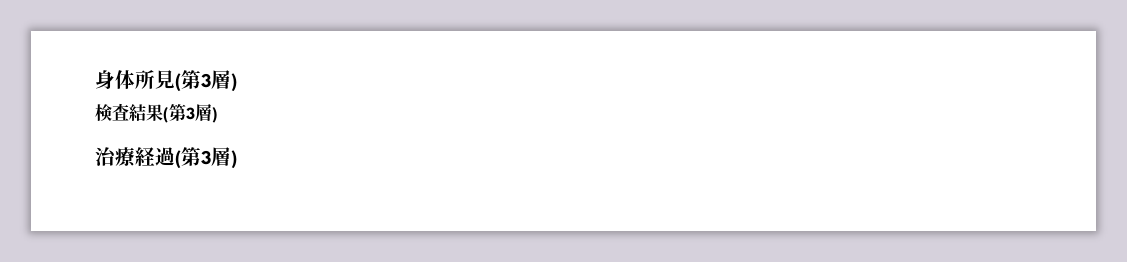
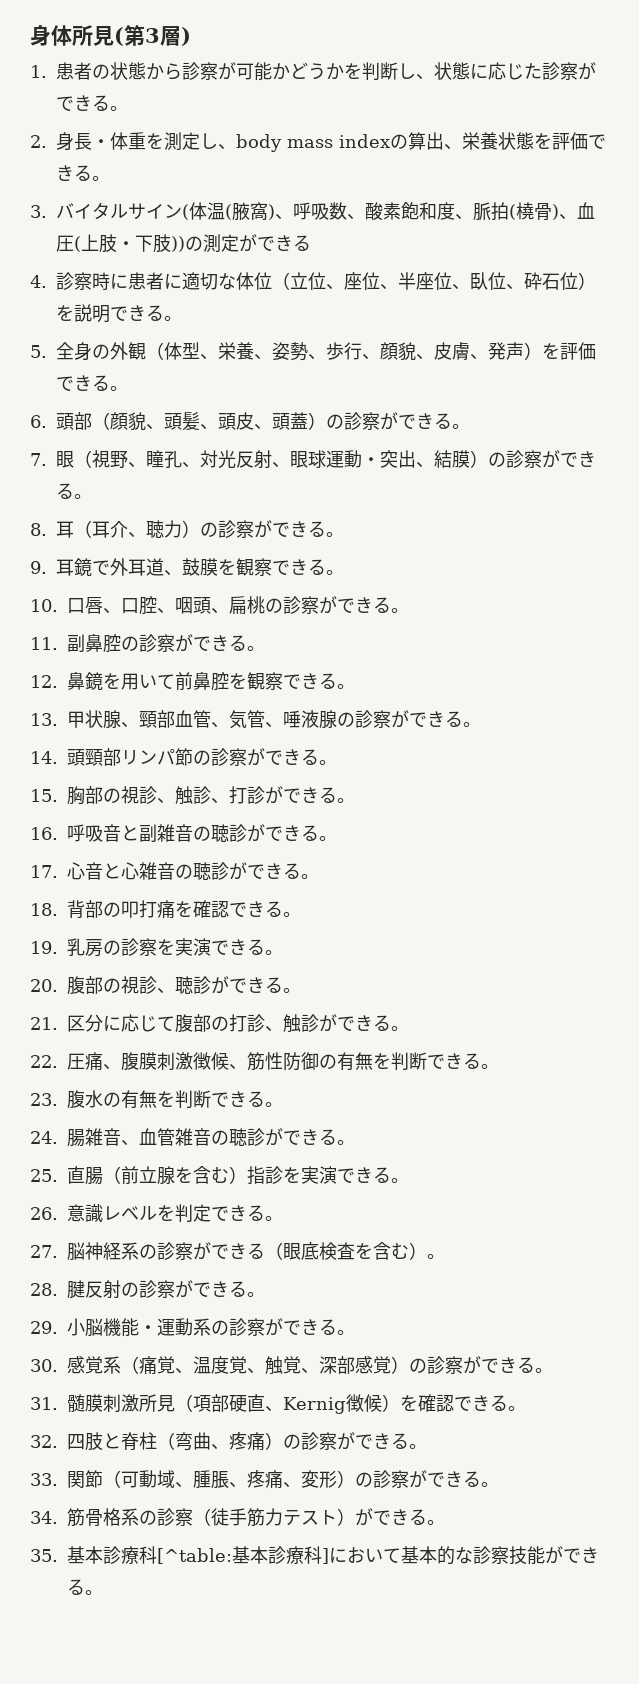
[95,103,218,123] [95,147,237,169] 検査結果(第3層) // 治療経過(第3層) -> [30,62,596,81] [56,95,128,111] [30,132,606,152] [56,165,110,181] [30,201,595,221] [56,234,311,253] [30,272,596,291] [56,304,182,323] [30,342,596,361] [56,375,128,391] [30,411,470,431] [30,450,596,469] [56,483,92,499] [30,520,344,539] [30,558,344,577] [30,596,409,615] [30,634,265,653] [30,672,355,691] [30,710,481,729] [30,748,337,767] [30,786,355,805] [30,824,337,843] [30,862,319,880] [30,900,301,919] [30,938,283,957] [30,976,301,995] [30,1014,409,1033] [30,1052,499,1071] [30,1090,283,1109] [30,1128,355,1147] [30,1166,409,1185] [30,1204,283,1223] [30,1242,445,1261] [30,1280,265,1299] [30,1318,355,1337] [30,1356,553,1375] [30,1394,526,1414] [30,1432,427,1451] [30,1470,499,1489] [30,1508,445,1527] [30,1546,599,1565] [67,1579,103,1595] 1.患者の状態から診察が可能かどうかを判断し、状態に応じた診察ができる。 // 2.身長・体重を測定し、body mass indexの算出、栄養状態を評価できる。 // 3.バイタルサイン(体温(腋窩)、呼吸数、酸素飽和度、脈拍(橈骨)、血圧(上肢・下肢))の測定ができる // 4.診察時に患者に適切な体位（立位、座位、半座位、臥位、砕石位）を説明できる。 // 5.全身の外観（体型、栄養、姿勢、歩行、顔貌、皮膚、発声）を評価できる。 // 6.頭部（顔貌、頭髪、頭皮、頭蓋）の診察ができる。 // 7.眼（視野、瞳孔、対光反射、眼球運動・突出、結膜）の診察ができる。 // 8.耳（耳介、聴力）の診察ができる。 // 9.耳鏡で外耳道、鼓膜を観察できる。 // 10.口唇、口腔、咽頭、扁桃の診察ができる。 // 11.副鼻腔の診察ができる。 // 12.鼻鏡を用いて前鼻腔を観察できる。 // 13.甲状腺、頸部血管、気管、唾液腺の診察ができる。 // 14.頭頸部リンパ節の診察ができる。 // 15.胸部の視診、触診、打診ができる。 // 16.呼吸音と副雑音の聴診ができる。 // 17.心音と心雑音の聴診ができる。 // 18.背部の叩打痛を確認できる。 // 19.乳房の診察を実演できる。 // 20.腹部の視診、聴診ができる。 // 21.区分に応じて腹部の打診、触診ができる。 // 22.圧痛、腹膜刺激徴候、筋性防御の有無を判断できる。 // 23.腹水の有無を判断できる。 // 24.腸雑音、血管雑音の聴診ができる。 // 25.直腸（前立腺を含む）指診を実演できる。 // 26.意識レベルを判定できる。 // 27.脳神経系の診察ができる（眼底検査を含む）。 // 28.腱反射の診察ができる。 // 29.小脳機能・運動系の診察ができる。 // 30.感覚系（痛覚、温度覚、触覚、深部感覚）の診察ができる。 // 31.髄膜刺激所見（項部硬直、Kernig徴候）を確認できる。 // 32.四肢と脊柱（弯曲、疼痛）の診察ができる。 // 33.関節（可動域、腫脹、疼痛、変形）の診察ができる。 // 34.筋骨格系の診察（徒手筋力テスト）ができる。 // 35.基本診療科[^table:基本診療科]において基本的な診察技能ができる。

